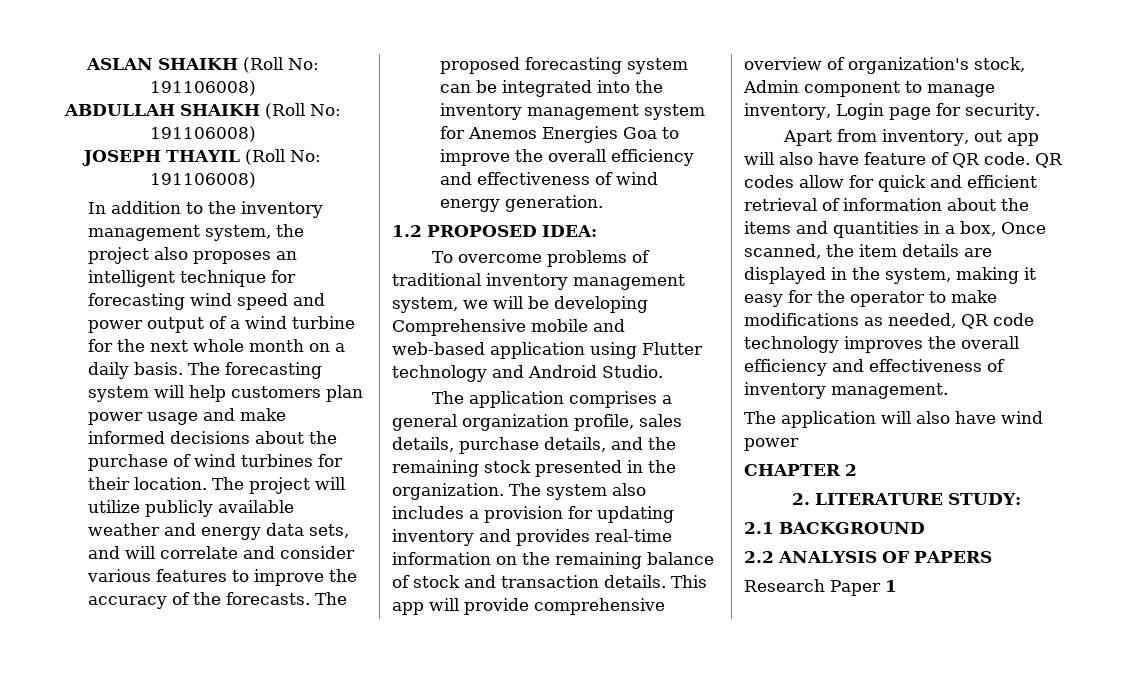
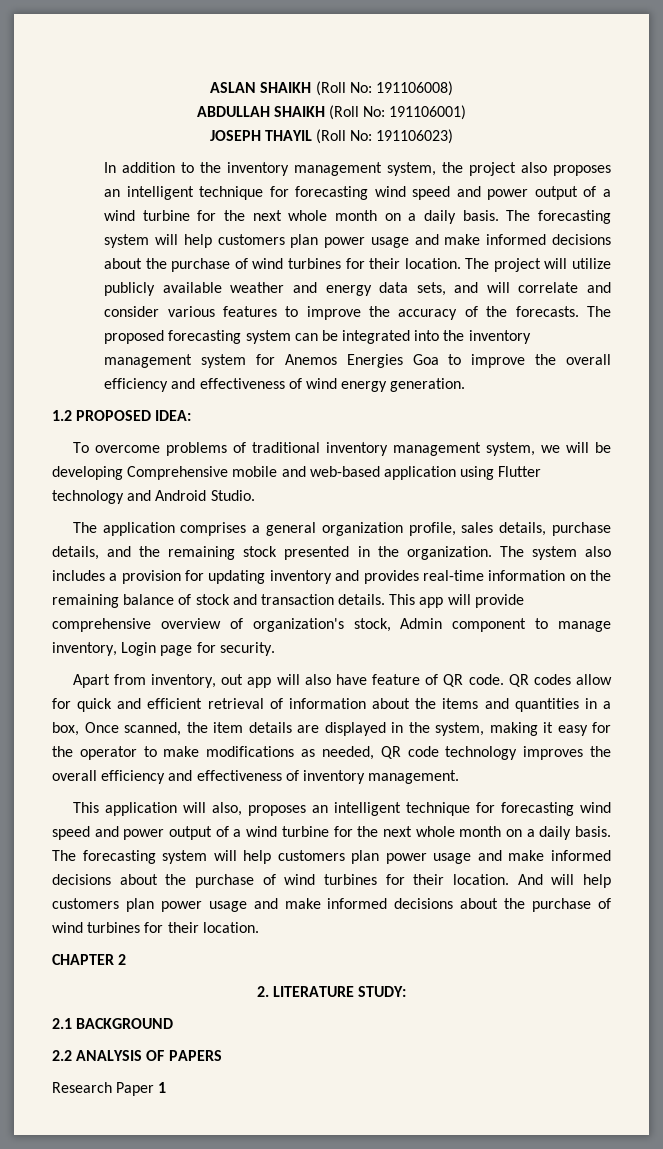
[149,126,256,142] 191106008) -> [389,105,467,120] 191106001)
[149,172,256,188] 191106008) -> [376,129,454,144] 191106023)
[744,411,776,424] The -> [72,802,99,813] This
[916,411,1043,424] [744,438,799,451] also have wind power -> [211,802,611,816] [52,826,611,840] [52,850,611,864] [52,874,611,888] [52,898,611,912] [52,922,259,933] also, proposes an intelligent technique for forecasting wind speed and power output of a wind turbine for the next whole month on a daily basis. The forecasting system will help customers plan power usage and make informed decisions about the purchase of wind turbines for their location. And will help customers plan power usage and make informed decisions about the purchase of wind turbines for their location.

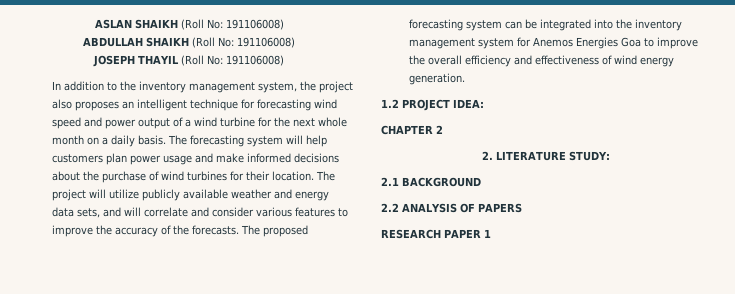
[389,105,467,120] 191106001) -> [237,37,295,48] 191106008)
[376,129,454,144] 191106023) -> [226,55,284,66] 191106008)
[76,410,152,421] PROPOSED -> [402,99,450,111] PROJECT
[72,442,611,456] [52,466,542,480] [52,490,255,504] [72,522,611,536] [52,546,611,560] [52,570,612,584] [52,594,524,608] [52,618,611,632] [52,642,275,656] [72,674,612,688] [52,698,611,712] [52,722,611,736] [52,746,611,760] [52,770,460,784] [72,802,611,816] [52,826,611,840] [52,850,611,864] [52,874,611,888] [52,898,611,912] [52,922,259,933] // To overcome problems of traditional inventory management system, we will be developing Comprehensive mobile and web-based application using Flutter technology and Android Studio. // The application comprises a general organization profile, sales details, purchase details, and the remaining stock presented in the organization. The system also includes a provision for updating inventory and provides real-time information on the remaining balance of stock and transaction details. This app will provide comprehensive overview of organization's stock, Admin component to manage inventory, Login page for security. // Apart from inventory, out app will also have feature of QR code. QR codes allow for quick and efficient retrieval of information about the items and quantities in a box, Once scanned, the item details are displayed in the system, making it easy for the operator to make modifications as needed, QR code technology improves the overall efficiency and effectiveness of inventory management. // This application will also, proposes an intelligent technique for forecasting wind speed and power output of a wind turbine for the next whole month on a daily basis. The forecasting system will help customers plan power usage and make informed decisions about the purchase of wind turbines for their location. And will help customers plan power usage and make informed decisions about the purchase of wind turbines for their location. -> (484, 103) none
[52,1082,155,1096] Research Paper -> [381,229,481,239] RESEARCH PAPER

